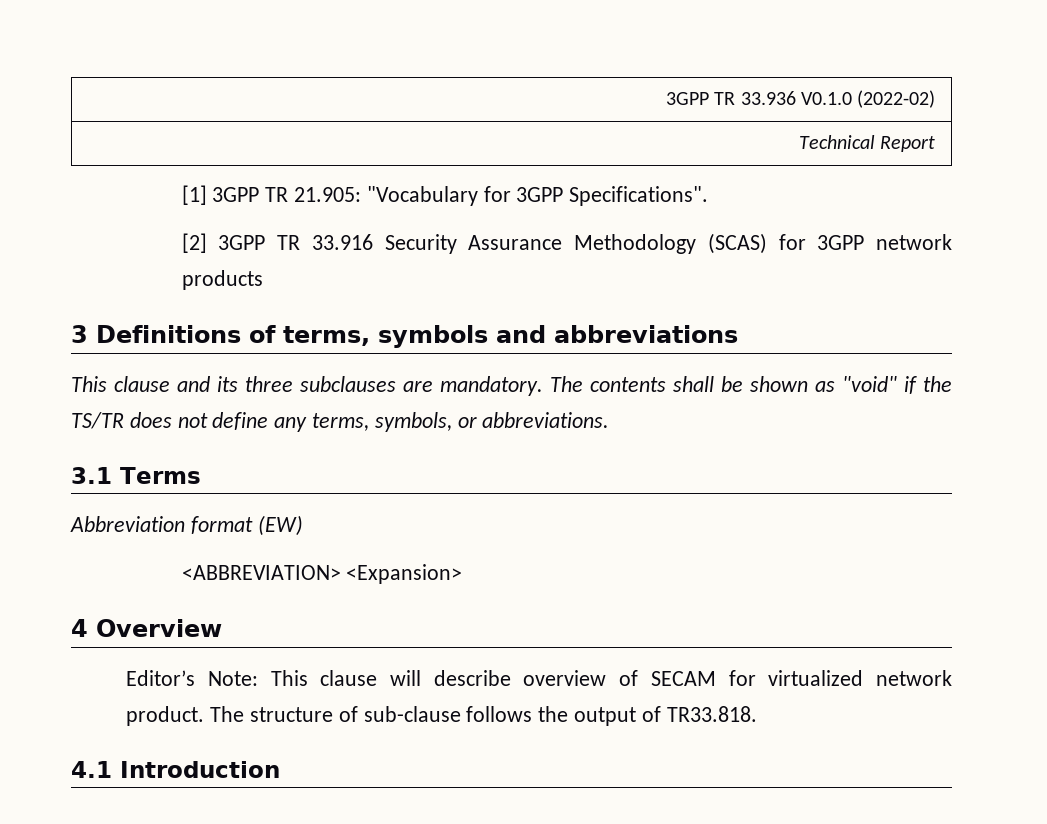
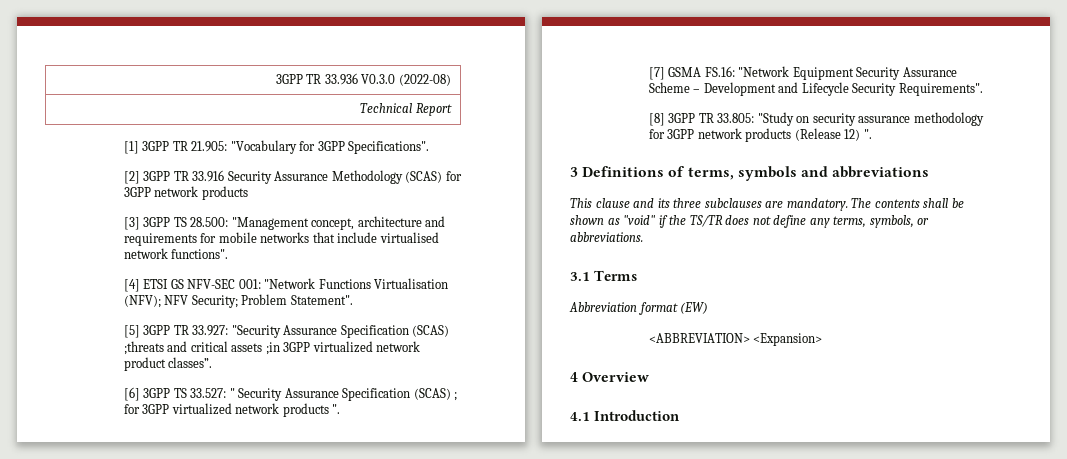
[800,90,936,108] V0.1.0 (2022-02) -> [361,74,451,86] V0.3.0 (2022-08)
(263, 280) none -> [123,216,446,230] [123,232,439,246] [123,248,229,259] [123,278,449,292] [123,294,353,308] [123,325,450,338] [123,341,421,355] [123,357,213,371] [123,387,458,401] [123,403,341,417] [648,66,957,80] [648,82,983,96] [648,112,984,126] [648,128,872,142] // [3] 3GPP TS 28.500: "Management concept, architecture and requirements for mobile networks that include virtualised network functions". // [4] ETSI GS NFV-SEC 001: "Network Functions Virtualisation (NFV); NFV Security; Problem Statement". // [5] 3GPP TR 33.927: "Security Assurance Specification (SCAS) ;threats and critical assets ;in 3GPP virtualized network product classes”. // [6] 3GPP TS 33.527: " Security Assurance Specification (SCAS) ; for 3GPP virtualized network products ". // [7] GSMA FS.16: "Network Equipment Security Assurance Scheme – Development and Lifecycle Security Requirements". // [8] 3GPP TR 33.805: "Study on security assurance methodology for 3GPP network products (Release 12) ".
[126,670,952,686] [126,706,757,726] // Editor’s Note: This clause will describe overview of SECAM for virtualized network product. The structure of sub-clause follows the output of TR33.818. -> (650, 377) none

